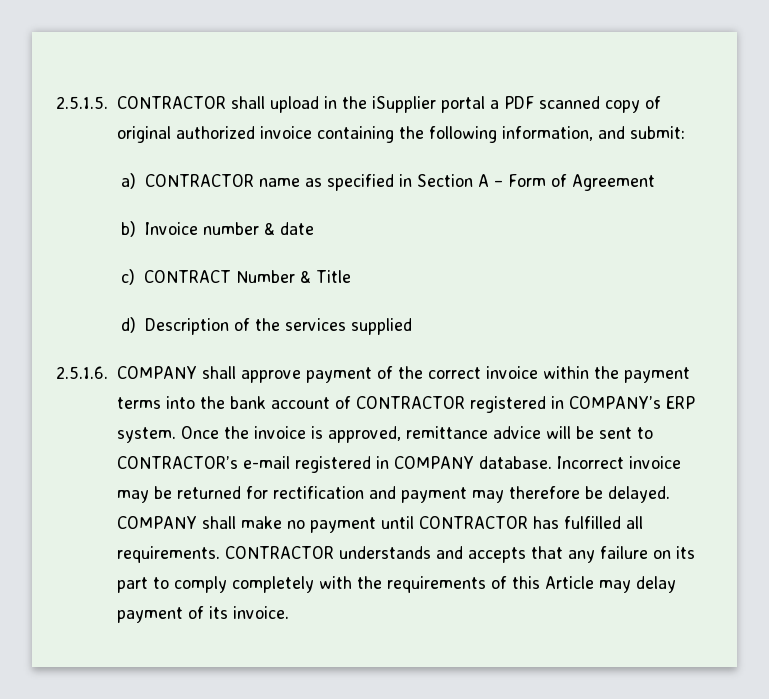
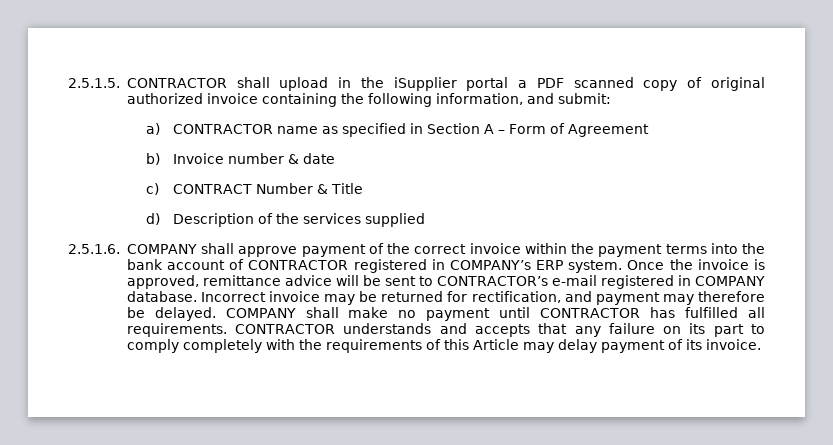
[272,486,364,499] rectification -> [471,291,561,303] rectification,

